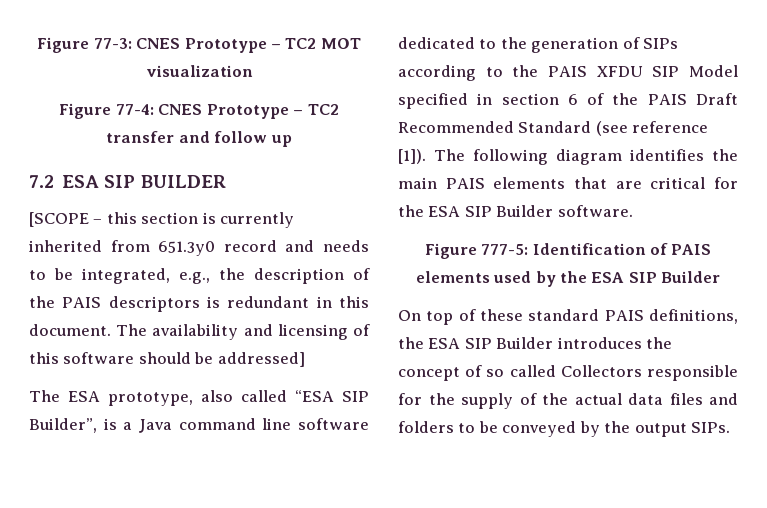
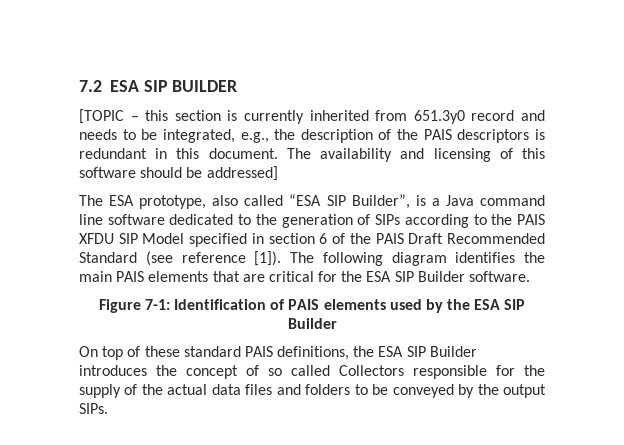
[37,37,361,53] [145,65,253,77] [59,103,339,119] [106,131,292,147] Figure 77-3: CNES Prototype – TC2 MOT visualization // Figure 77-4: CNES Prototype – TC2 transfer and follow up // -> (79, 86) none
[29,212,89,227] [SCOPE -> [79,109,124,124] [TOPIC
[481,244,529,255] 777-5: -> [144,299,170,310] 7-1:

